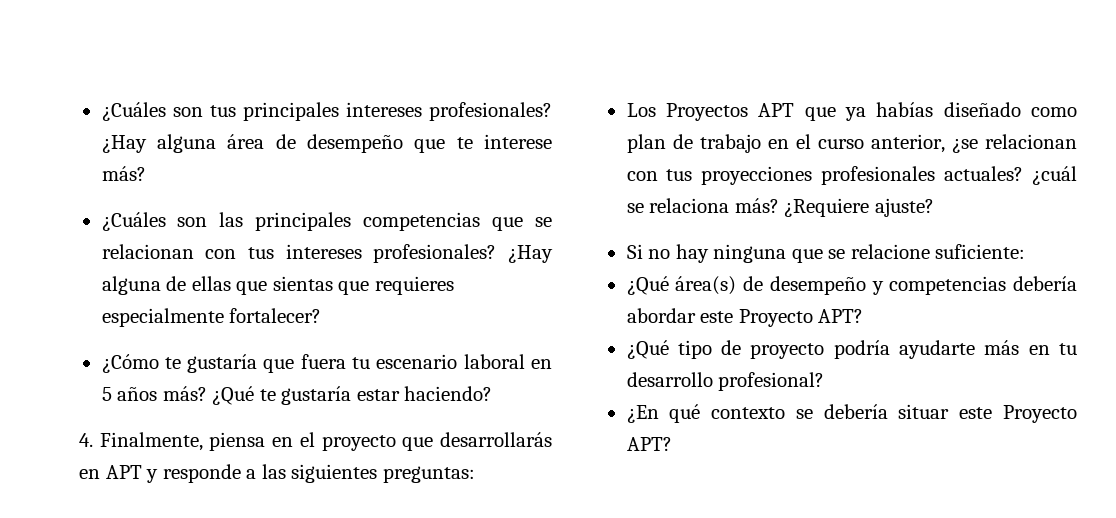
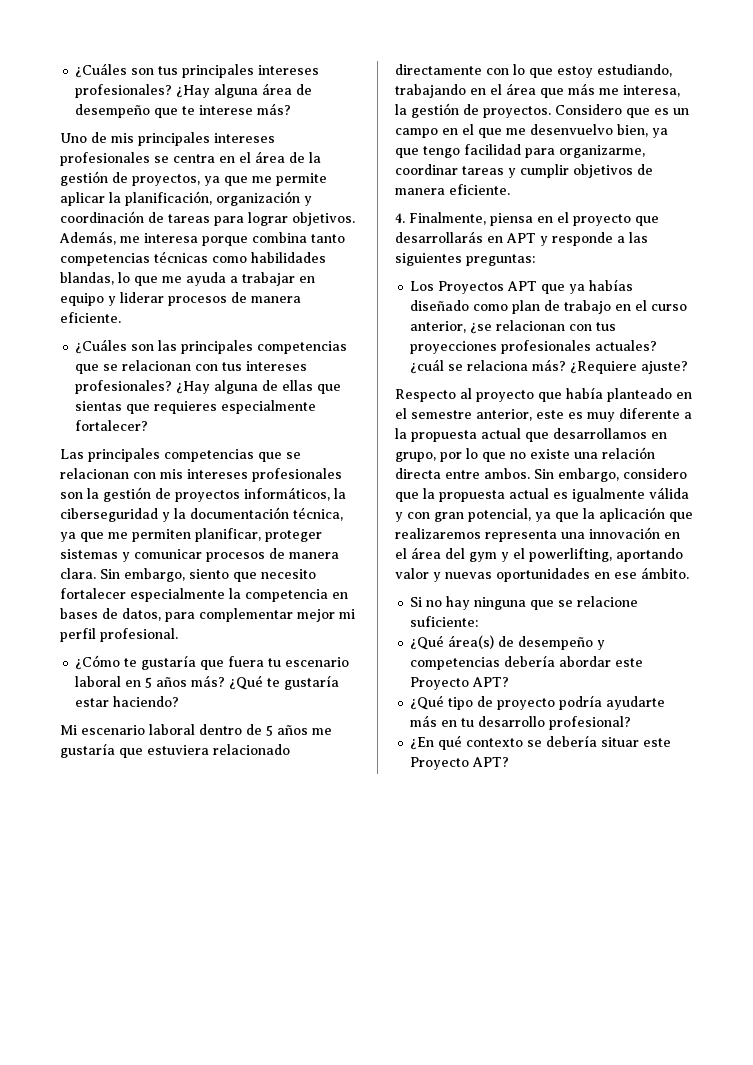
(146, 173) none -> [60,132,275,146] [60,151,321,166] [60,171,327,186] [60,191,312,206] [60,211,355,226] [59,231,345,246] [60,251,326,266] [60,272,315,286] [60,292,301,306] [60,312,121,323] // Uno de mis principales intereses profesionales se centra en el área de la gestión de proyectos, ya que me permite aplicar la planificación, organización y coordinación de tareas para lograr objetivos. Además, me interesa porque combina tanto competencias técnicas como habilidades blandas, lo que me ayuda a trabajar en equipo y liderar procesos de manera eficiente.
(322, 315) none -> [60,448,301,462] [60,468,342,482] [60,487,346,502] [60,507,343,522] [60,528,322,542] [60,548,339,562] [60,568,316,582] [60,588,348,602] [60,608,355,622] [60,628,178,642] // Las principales competencias que se relacionan con mis intereses profesionales son la gestión de proyectos informáticos, la ciberseguridad y la documentación técnica, ya que me permiten planificar, proteger sistemas y comunicar procesos de manera clara. Sin embargo, siento que necesito fortalecer especialmente la competencia en bases de datos, para complementar mejor mi perfil profesional.
(493, 393) none -> [60,724,332,736] [60,743,290,758] [395,64,672,78] [395,83,680,98] [395,103,689,118] [395,124,668,138] [395,144,645,158] [395,164,653,178] [395,184,510,195] // Mi escenario laboral dentro de 5 años me gustaría que estuviera relacionado directamente con lo que estoy estudiando, trabajando en el área que más me interesa, la gestión de proyectos. Considero que es un campo en el que me desenvuelvo bien, ya que tengo facilidad para organizarme, coordinar tareas y cumplir objetivos de manera eficiente.
(934, 207) none -> [395,387,692,402] [395,408,692,422] [395,428,667,442] [395,447,655,462] [395,468,687,482] [395,487,689,502] [395,507,693,522] [395,527,680,542] [395,547,683,562] [395,567,689,582] // Respecto al proyecto que había planteado en el semestre anterior, este es muy diferente a la propuesta actual que desarrollamos en grupo, por lo que no existe una relación directa entre ambos. Sin embargo, considero que la propuesta actual es igualmente válida y con gran potencial, ya que la aplicación que realizaremos representa una innovación en el área del gym y el powerlifting, aportando valor y nuevas oportunidades en ese ámbito.

